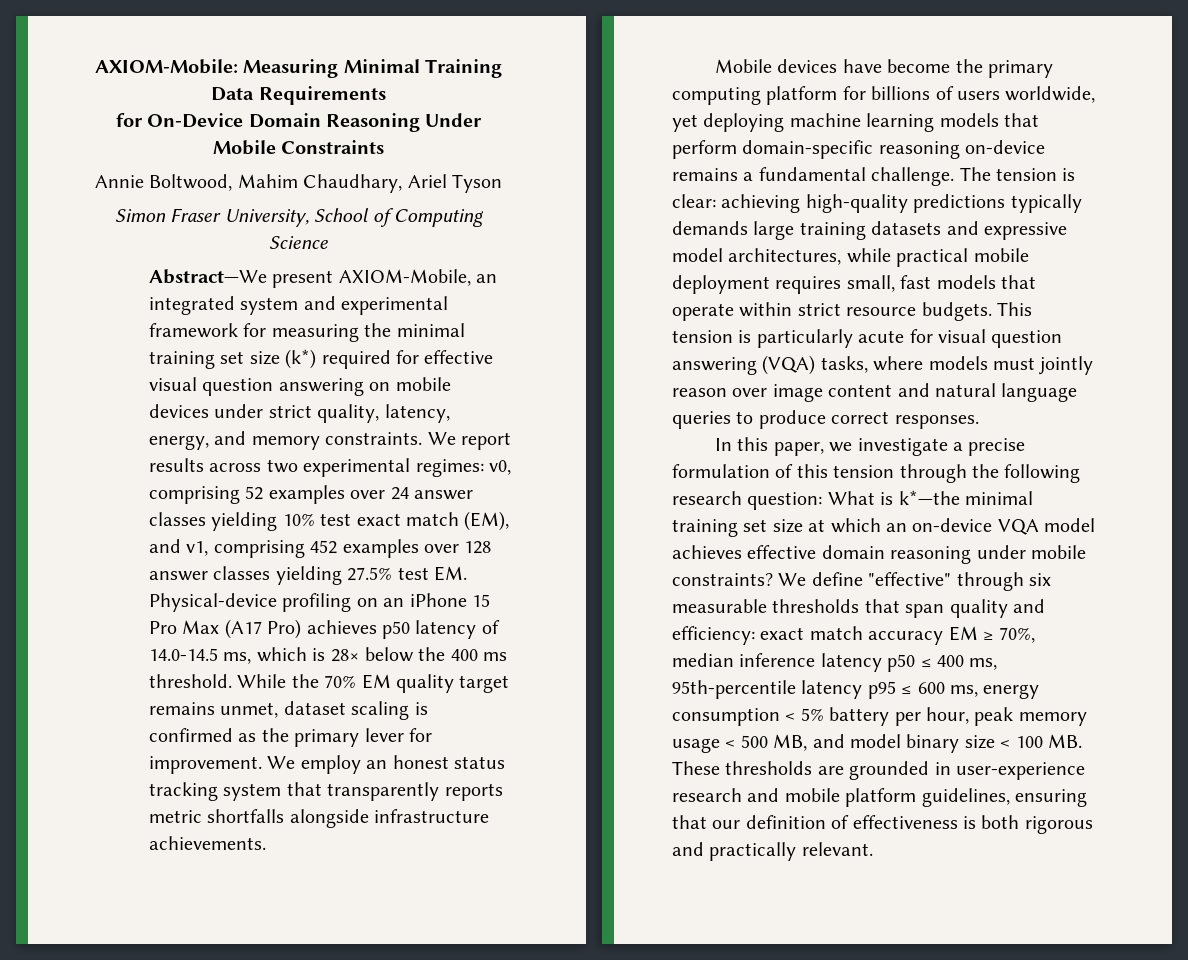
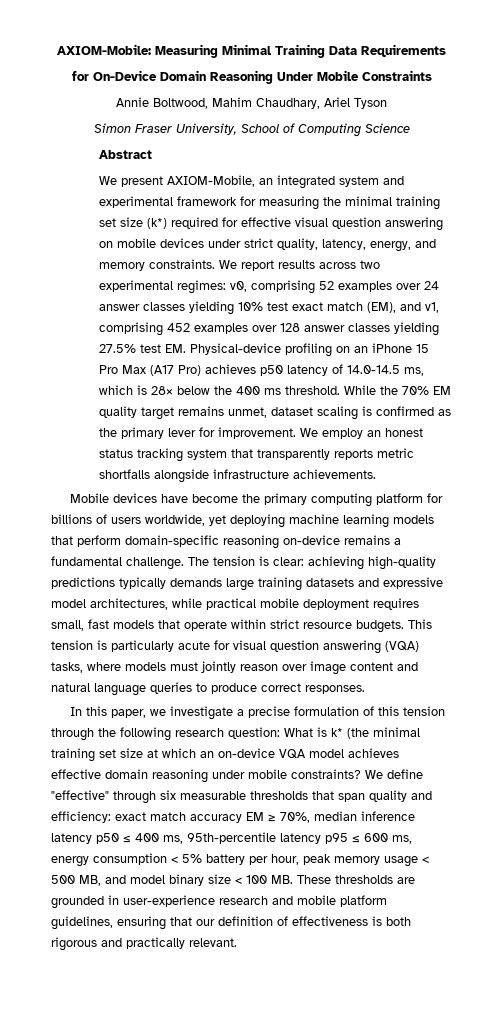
[148,269,267,284] Abstract—We -> [99,150,153,159] [99,176,118,185] Abstract // We
[898,490,960,505] k*—the -> [331,728,369,739] k* (the

